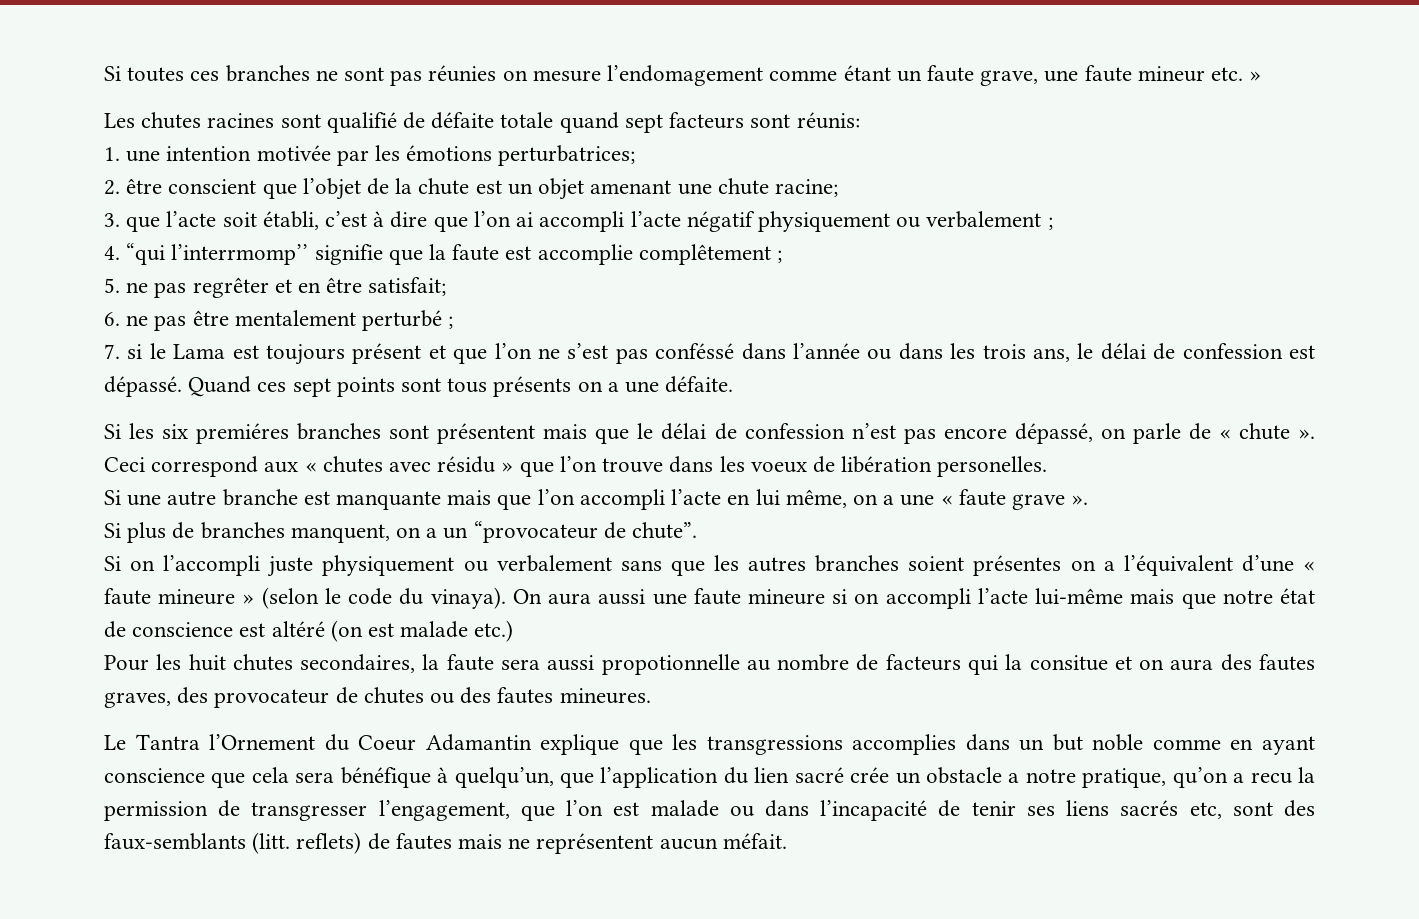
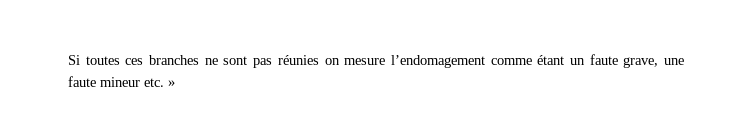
[104,112,860,133] [104,145,636,166] [104,178,838,200] [104,211,1053,232] [104,243,783,265] [104,277,447,298] [104,310,454,331] [104,343,1315,365] [104,376,734,397] [104,423,1315,444] [104,456,1048,477] [104,489,1089,510] [104,521,698,543] [104,555,1315,577] [104,587,1316,609] [104,620,514,642] [104,654,1315,675] [104,687,651,708] [104,734,1315,755] [104,767,1315,788] [104,800,1315,821] [104,832,787,854] // Les chutes racines sont qualifié de défaite totale quand sept facteurs sont réunis: // 1. une intention motivée par les émotions perturbatrices; // 2. être conscient que l’objet de la chute est un objet amenant une chute racine; // 3. que l’acte soit établi, c’est à dire que l’on ai accompli l’acte négatif physiquement ou verbalement ; // 4. “qui l’interrmomp’’ signifie que la faute est accomplie complêtement ; // 5. ne pas regrêter et en être satisfait; // 6. ne pas être mentalement perturbé ; // 7. si le Lama est toujours présent et que l’on ne s’est pas conféssé dans l’année ou dans les trois ans, le délai de confession est dépassé. Quand ces sept points sont tous présents on a une défaite. // Si les six premiéres branches sont présentent mais que le délai de confession n’est pas encore dépassé, on parle de « chute ». Ceci correspond aux « chutes avec résidu » que l’on trouve dans les voeux de libération personelles. // Si une autre branche est manquante mais que l’on accompli l’acte en lui même, on a une « faute grave ». // Si plus de branches manquent, on a un “provocateur de chute”. // Si on l’accompli juste physiquement ou verbalement sans que les autres branches soient présentes on a l’équivalent d’une « faute mineure » (selon le code du vinaya). On aura aussi une faute mineure si on accompli l’acte lui-même mais que notre état de conscience est altéré (on est malade etc.) // Pour les huit chutes secondaires, la faute sera aussi propotionnelle au nombre de facteurs qui la consitue et on aura des fautes graves, des provocateur de chutes ou des fautes mineures. // Le Tantra l’Ornement du Coeur Adamantin explique que les transgressions accomplies dans un but noble comme en ayant conscience que cela sera bénéfique à quelqu’un, que l’application du lien sacré crée un obstacle a notre pratique, qu’on a recu la permission de transgresser l’engagement, que l’on est malade ou dans l’incapacité de tenir ses liens sacrés etc, sont des faux-semblants (litt. reflets) de fautes mais ne représentent aucun méfait. -> (175, 83) none

